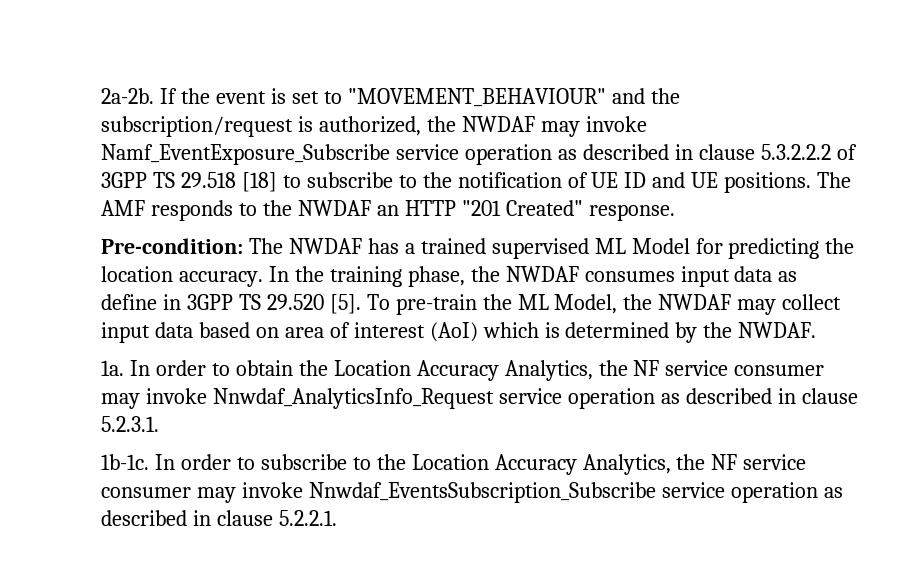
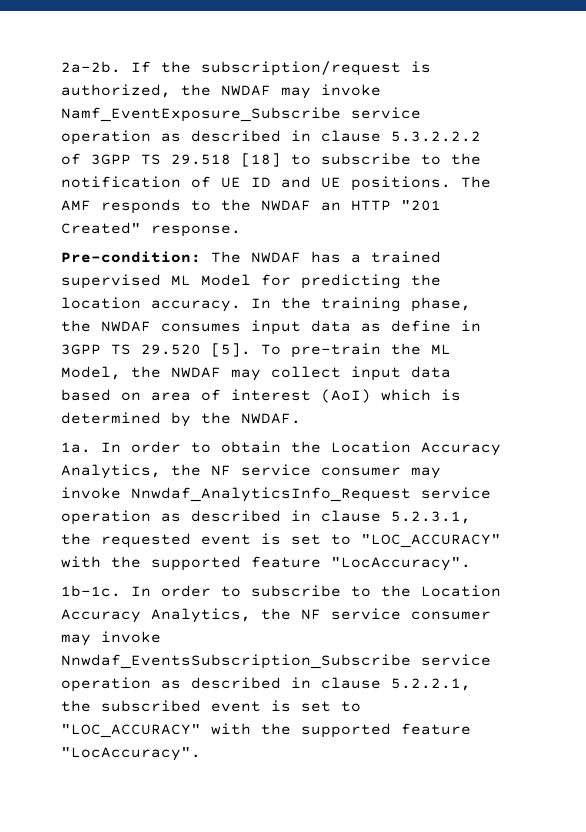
[215,88,680,107] event is set to "MOVEMENT_BEHAVIOUR" and the -> (192, 67) none
[101,416,160,432] 5.2.3.1. -> [391,511,472,524] [61,533,502,548] [61,556,472,571] 5.2.3.1, the requested event is set to "LOC_ACCURACY" with the supported feature "LocAccuracy".
[278,510,337,526] 5.2.2.1. -> [391,678,472,691] [61,700,362,712] [61,723,472,738] [61,747,202,761] 5.2.2.1, the subscribed event is set to "LOC_ACCURACY" with the supported feature "LocAccuracy".

